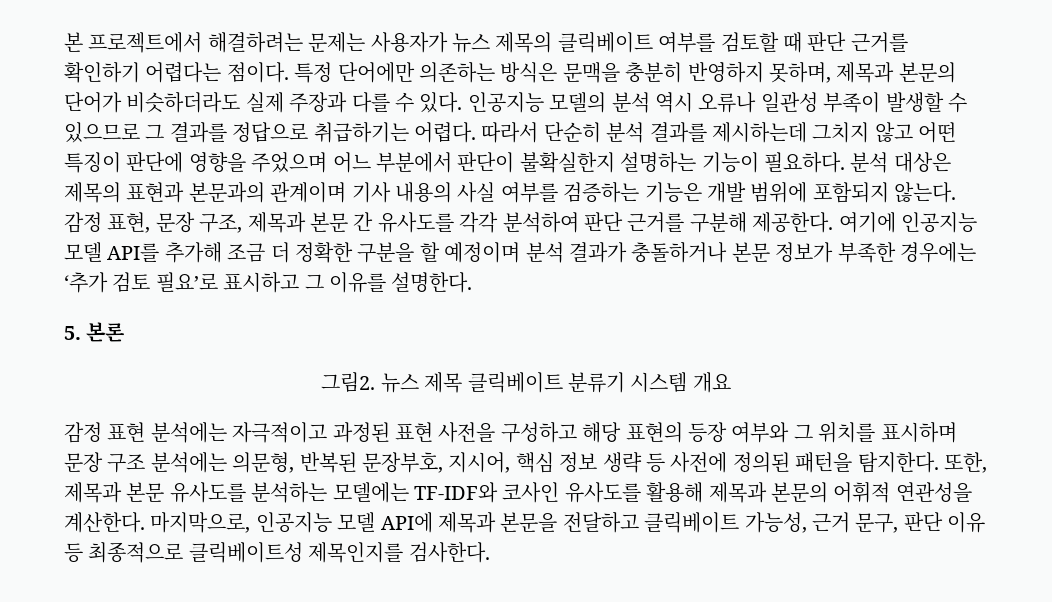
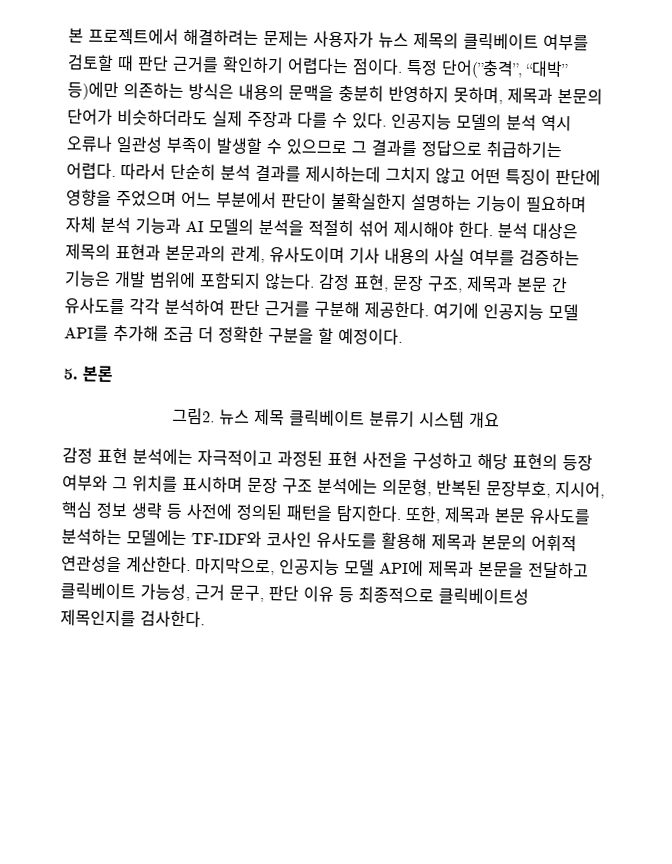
[337,62,415,83] 단어에만 -> [441,59,569,79] [67,81,119,101] 단어(”충격”, “대박” 등)에만
(558, 72) none -> [238,83,284,101] 내용의
[763,152,845,173] 필요하다. -> [526,195,587,213] [65,216,493,239] 필요하며 자체 분석 기능과 AI 모델의 분석을 적절히 섞어 제시해야 한다.
[270,182,347,203] 관계이며 -> [230,245,345,264] 관계, 유사도이며
[444,242,976,263] [64,272,473,293] 예정이며 분석 결과가 충돌하거나 본문 정보가 부족한 경우에는 ‘추가 검토 필요’로 표시하고 그 이유를 설명한다. -> [338,328,403,345] 예정이다.

